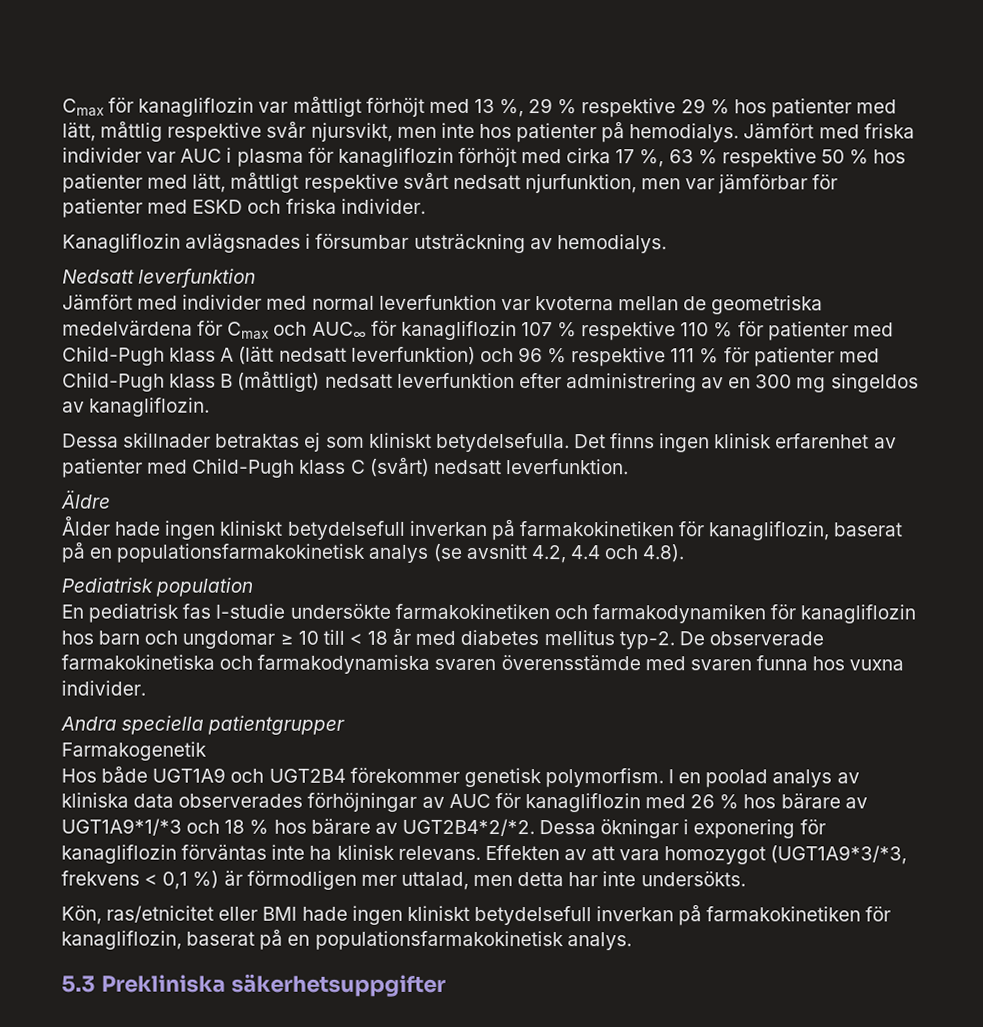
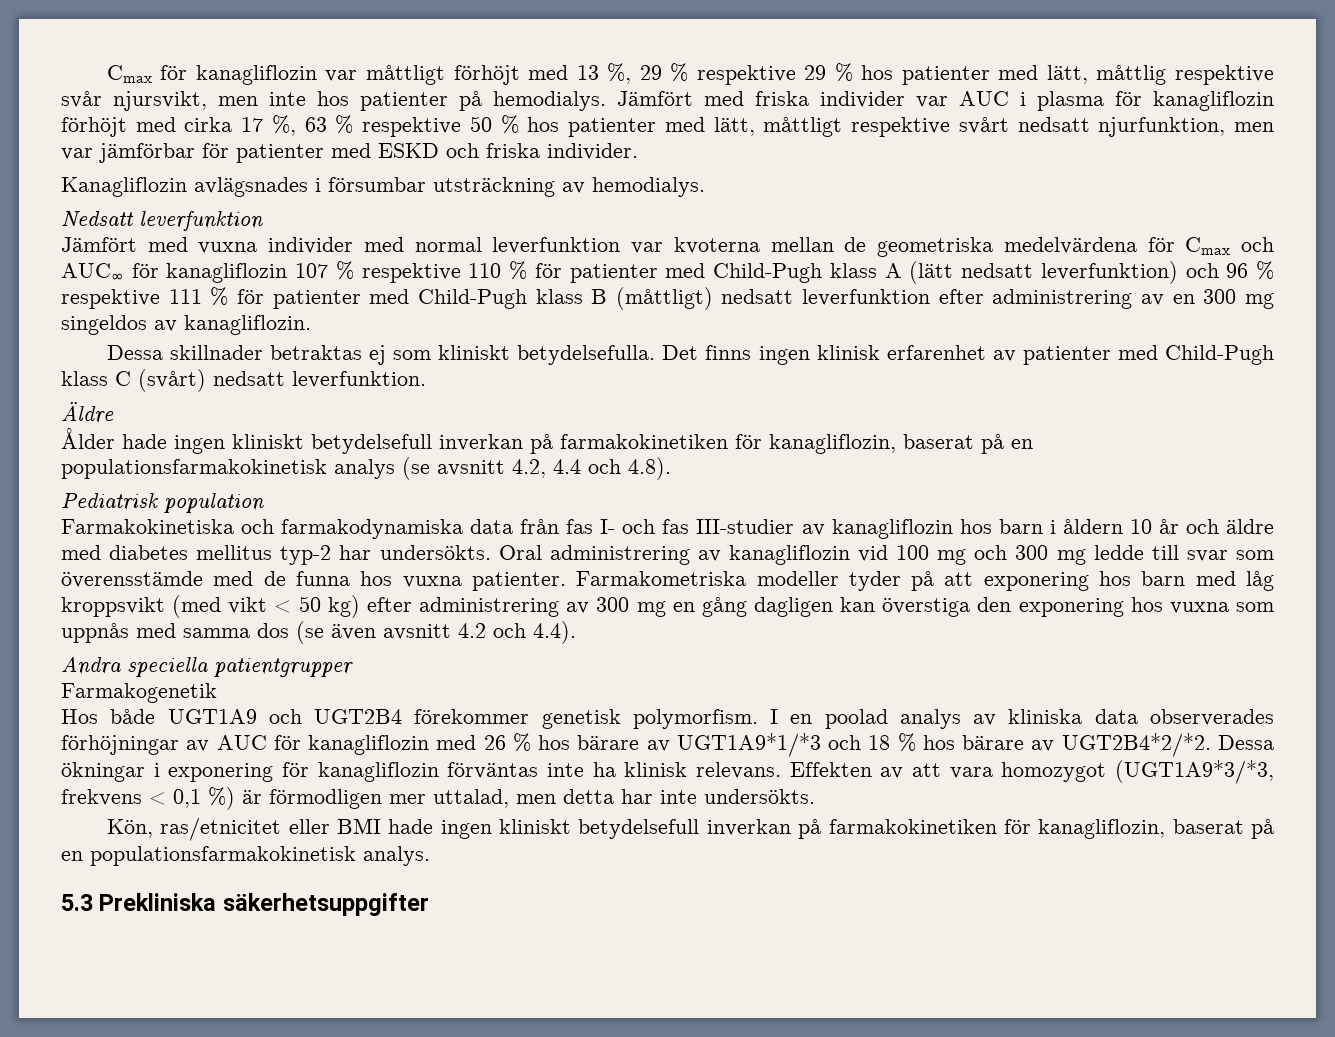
(179, 302) none -> [198,242,258,254] vuxna
[61,603,917,624] [61,627,824,650] [61,654,497,674] En pediatrisk fas I-studie undersökte farmakokinetiken och farmakodynamiken för kanagliflozin hos barn och ungdomar ≥ 10 till < 18 år med diabetes mellitus typ-2. De observerade farmakokinetiska och farmakodynamiska svaren -> [61,519,1274,539] [61,545,1274,565] Farmakokinetiska och farmakodynamiska data från fas I- och fas III-studier av kanagliflozin hos barn i åldern 10 år och äldre med diabetes mellitus typ-2 har undersökts. Oral administrering av kanagliflozin vid 100 mg och 300 mg ledde till svar som
[689,659,752,671] svaren -> [263,571,286,586] de
[61,680,146,696] individer. -> [471,571,1274,591] [61,595,1274,618] [61,621,576,644] patienter. Farmakometriska modeller tyder på att exponering hos barn med låg kroppsvikt (med vikt < 50 kg) efter administrering av 300 mg en gång dagligen kan överstiga den exponering hos vuxna som uppnås med samma dos (se även avsnitt 4.2 och 4.4).

